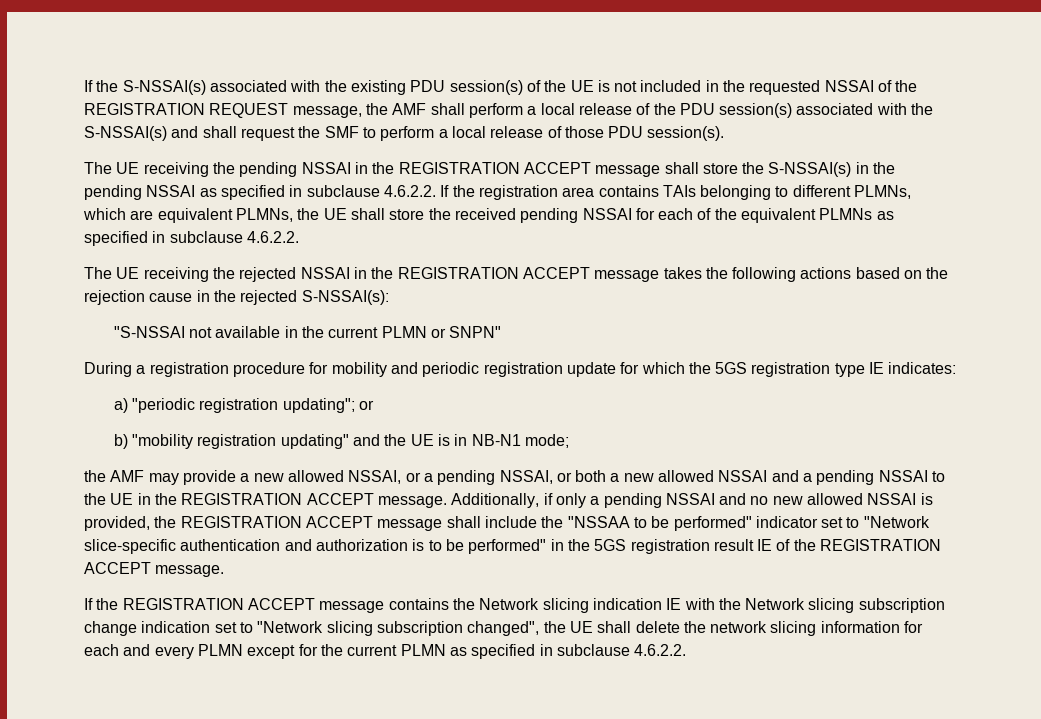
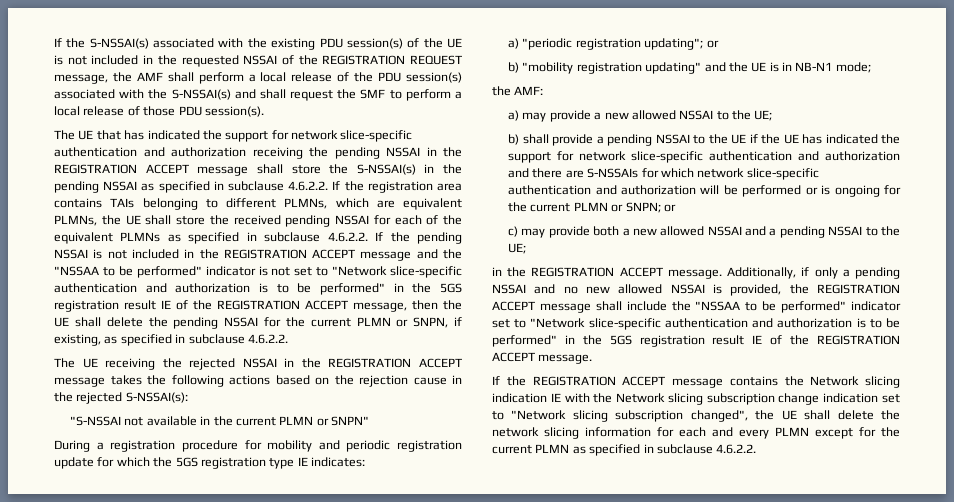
(140, 168) none -> [96,130,413,142] [54,147,246,157] that has indicated the support for network slice-specific authentication and authorization
(299, 237) none -> [375,232,463,244] [54,249,463,261] [54,266,462,278] [54,283,463,295] [54,300,462,312] [54,317,462,329] [54,334,288,346] If the pending NSSAI is not included in the REGISTRATION ACCEPT message and the "NSSAA to be performed" indicator is not set to "Network slice-specific authentication and authorization is to be performed" in the 5GS registration result IE of the REGISTRATION ACCEPT message, then the UE shall delete the pending NSSAI for the current PLMN or SNPN, if existing, as specified in subclause 4.6.2.2.
[110,470,145,482] AMF -> [514,86,544,95] [508,110,520,121] AMF: // a)
[348,470,572,485] NSSAI, or a pending NSSAI, or -> [679,110,773,121] [508,134,900,146] [508,151,900,163] [508,168,819,180] [508,185,901,197] [508,202,676,213] [508,226,590,238] NSSAI to the UE; // b) shall provide a pending NSSAI to the UE if the UE has indicated the support for network slice-specific authentication and authorization and there are S-NSSAIs for which network slice-specific authentication and authorization will be performed or is ongoing for the current PLMN or SNPN; or // c) may provide
[110,493,134,505] UE -> [508,243,527,254] UE; //

